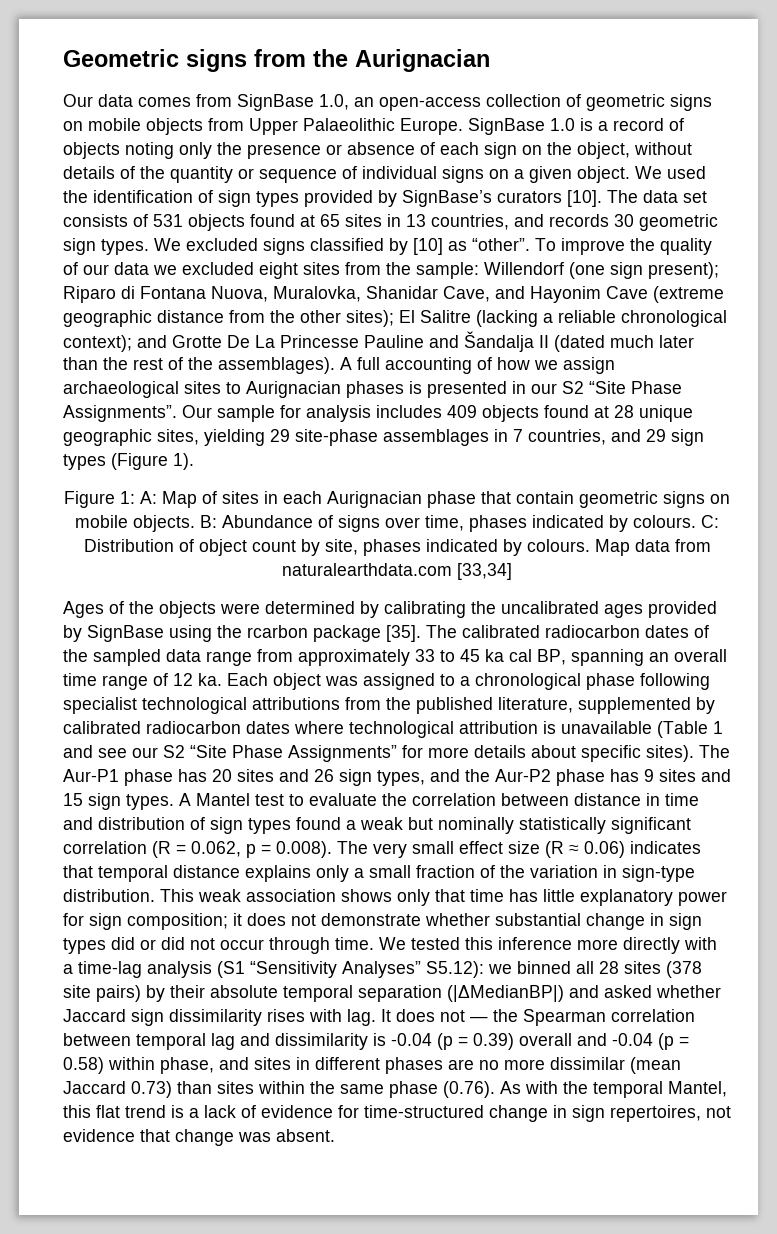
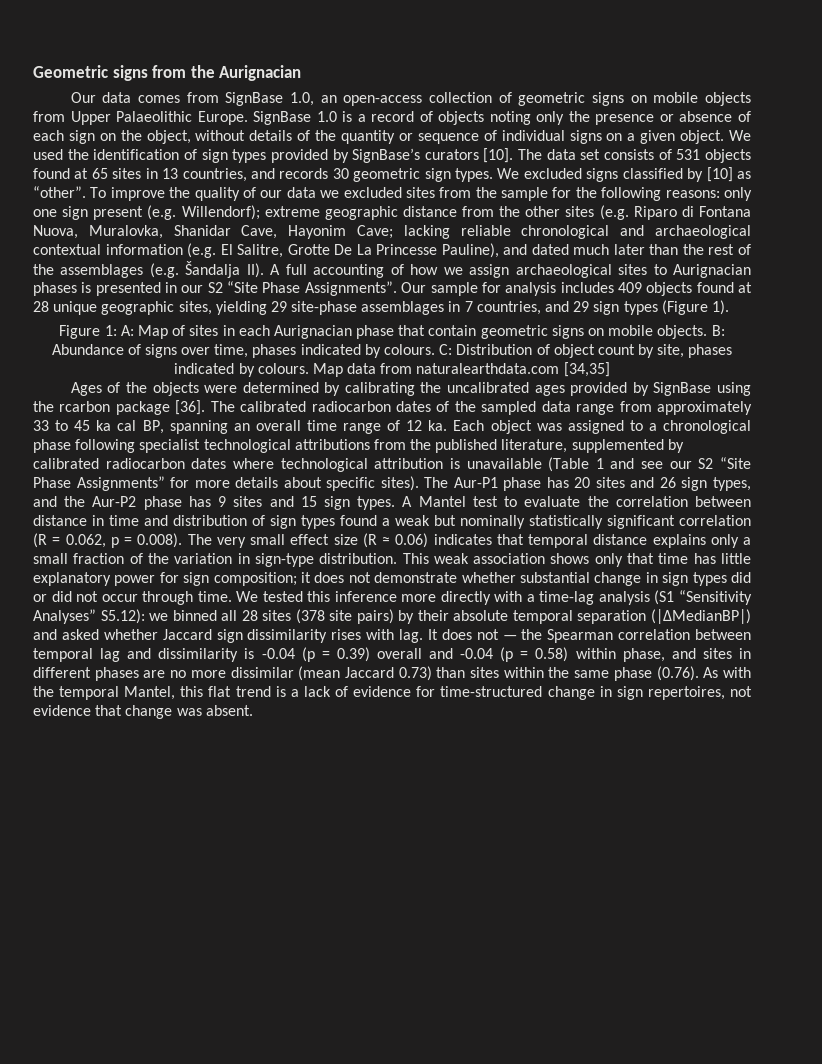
[259,262,298,279] eight -> (402, 192) none
[416,262,719,279] sample: Willendorf (one sign present); -> [501,187,753,201] [33,205,629,220] sample for the following reasons: only one sign present (e.g. Willendorf); extreme geographic distance from the other sites (e.g.
[495,286,724,303] [63,310,727,327] [63,331,605,352] and Hayonim Cave (extreme geographic distance from the other sites); El Salitre (lacking a reliable chronological context); and Grotte De La Princesse Pauline and Šandalja II (dated -> [288,225,751,239] [33,243,569,258] Hayonim Cave; lacking reliable chronological and archaeological contextual information (e.g. El Salitre, Grotte De La Princesse Pauline), and dated
[218,357,335,374] assemblages). -> [60,261,264,278] assemblages (e.g. Šandalja II).
[457,563,512,580] [33,34] -> [563,362,610,377] [34,35]
[386,625,421,642] [35]. -> [175,400,206,415] [36].

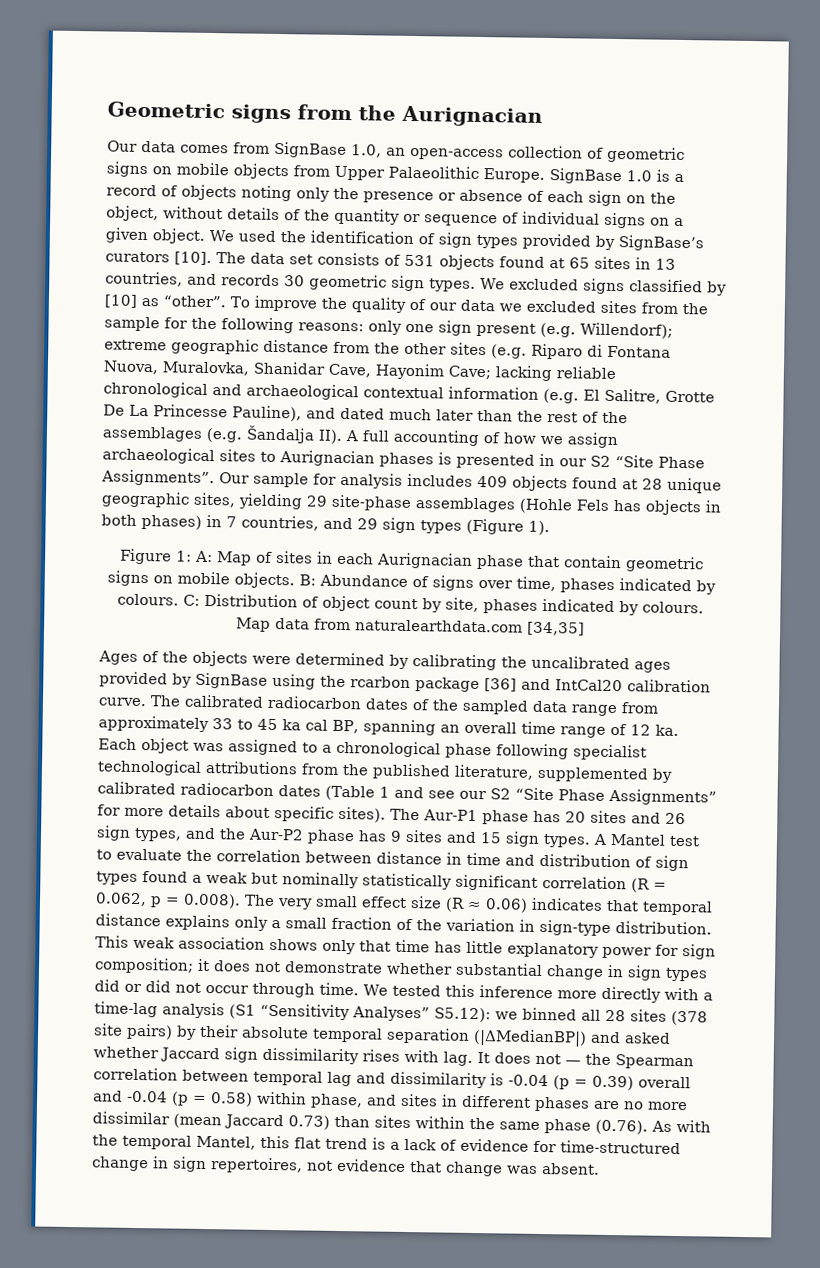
(445, 308) none -> [519,498,722,516] [101,514,202,530] (Hohle Fels has objects in both phases)
[175,400,206,415] [36]. -> [484,678,711,693] [98,697,147,707] [36] and IntCal20 calibration curve.
[232,458,542,472] where technological attribution is unavailable -> (321, 791) none

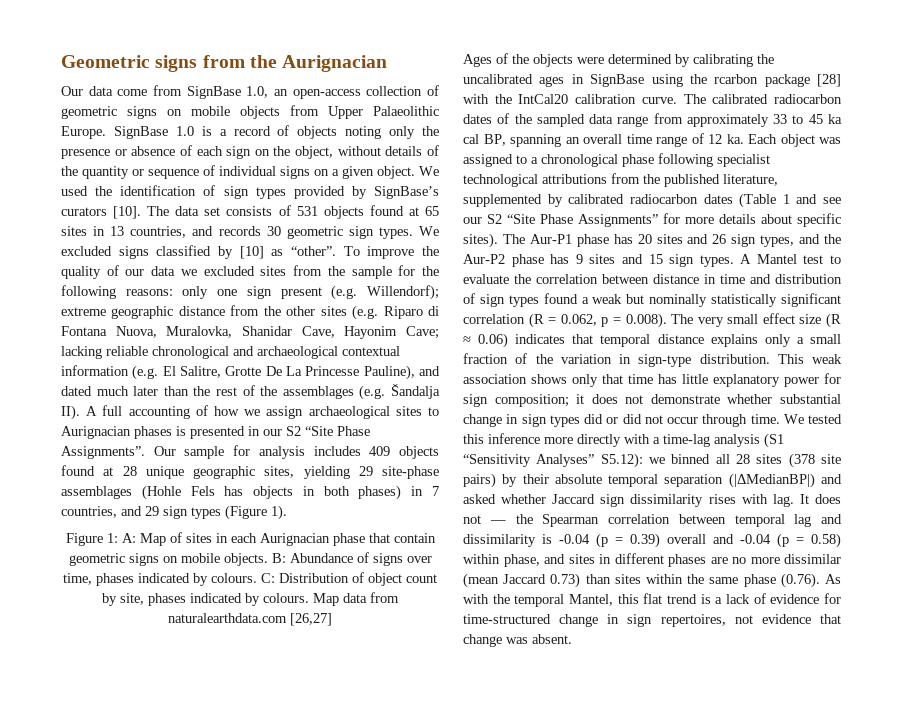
[180,144,229,154] comes -> [117,89,148,96] come
[527,621,585,636] [34,35] -> [290,613,332,626] [26,27]
[99,671,192,688] provided by -> [571,74,584,84] in
[484,678,551,692] [36] and -> [817,74,841,87] [463,94,512,104] [28] with the

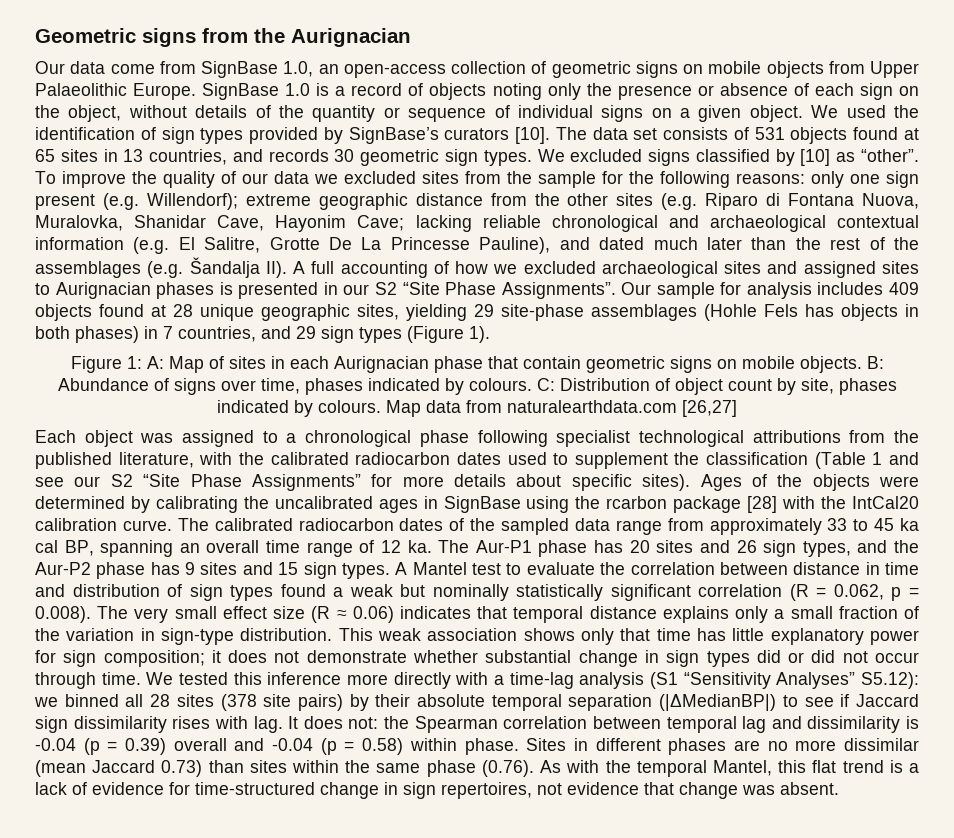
[266,406,304,419] assign -> [523,261,596,274] excluded
(422, 411) none -> [767,261,919,278] and assigned sites
(332, 619) none -> [35,430,920,447] [35,452,919,469] [35,474,691,491] Each object was assigned to a chronological phase following specialist technological attributions from the published literature, with the calibrated radiocarbon dates used to supplement the classification (Table 1 and see our S2 “Site Phase Assignments” for more details about specific sites).
[748,134,841,147] [463,153,770,167] [463,173,778,187] [463,193,841,208] [463,213,841,227] [463,233,498,248] Each object was assigned to a chronological phase following specialist technological attributions from the published literature, supplemented by calibrated radiocarbon dates (Table 1 and see our S2 “Site Phase Assignments” for more details about specific sites). -> (432, 546) none
[821,474,842,484] [463,494,547,504] and asked whether -> [782,694,850,707] to see if
[463,515,506,524] not — -> [348,717,379,729] not:
[503,554,595,567] phase, and sites -> [464,738,567,755] phase. Sites

